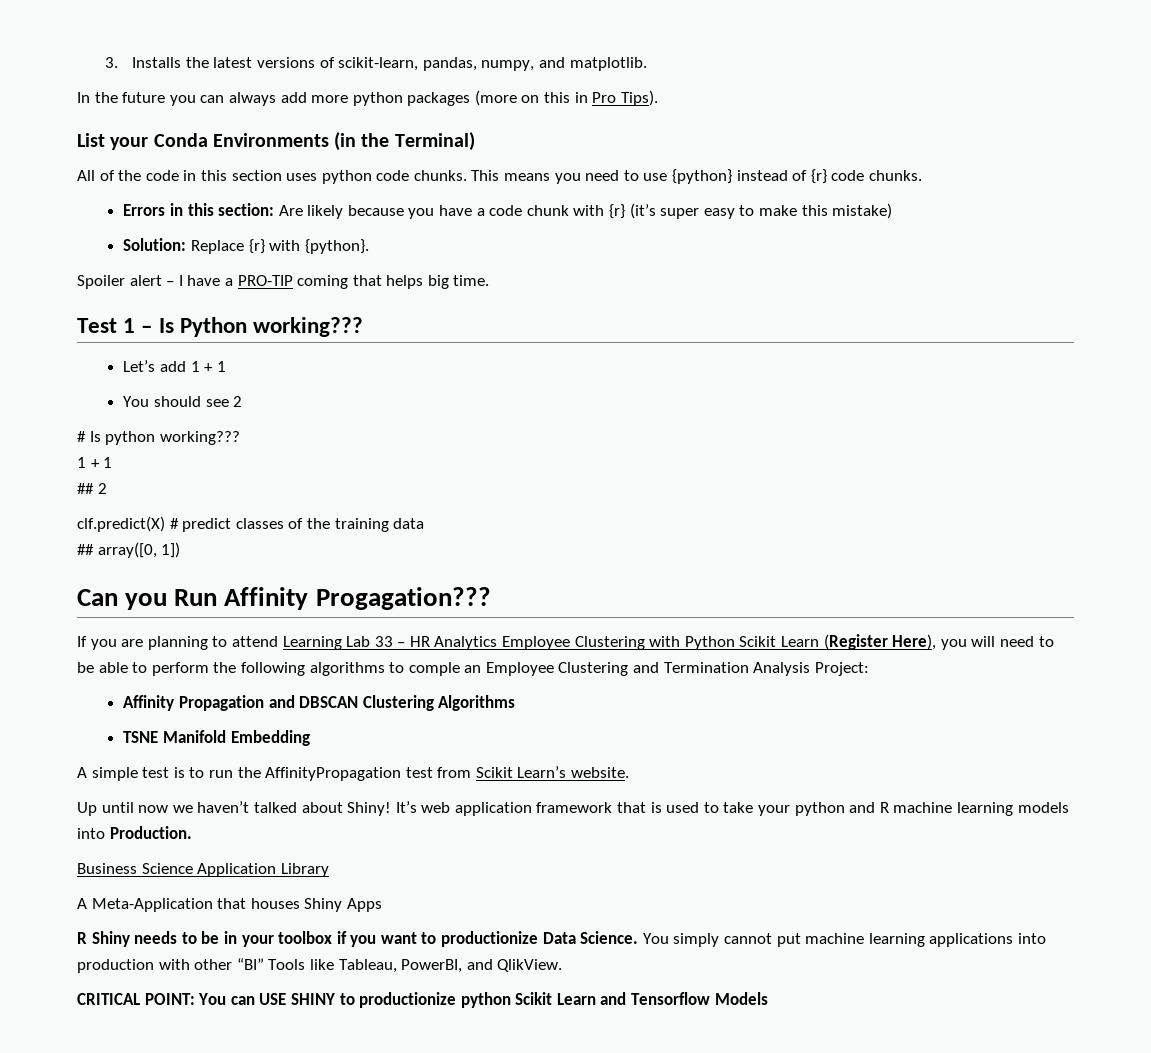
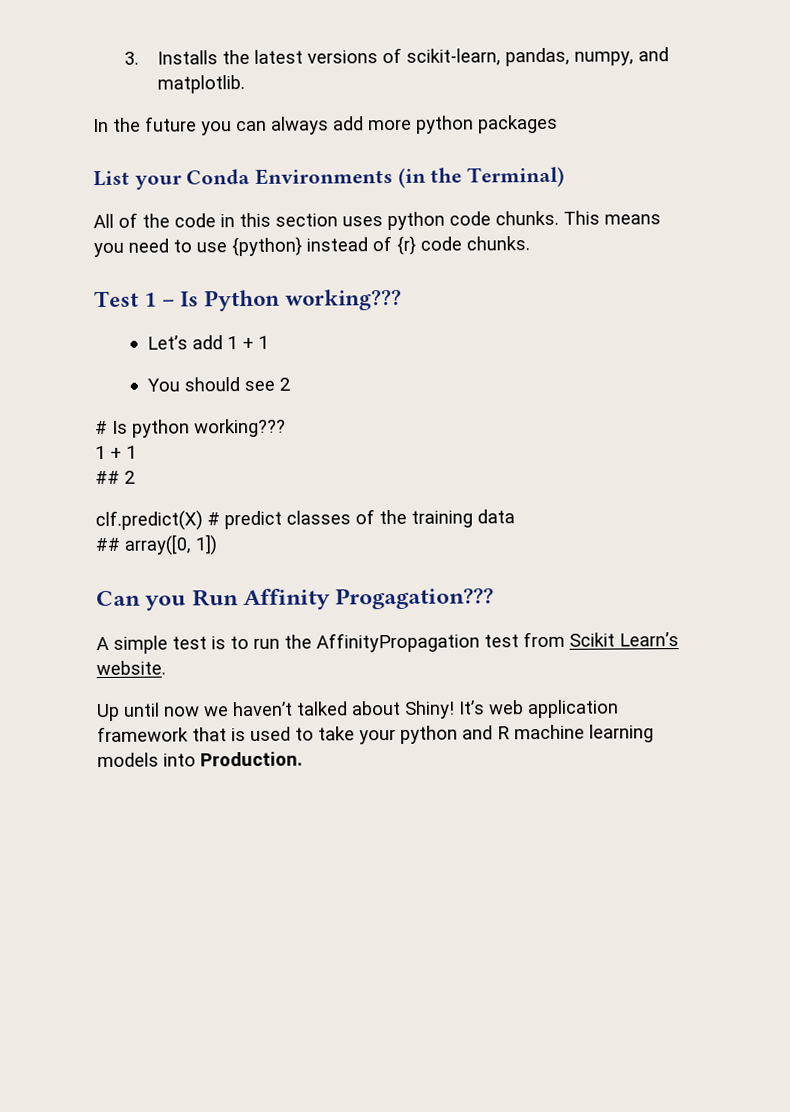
[474,90,658,106] (more on this in Pro Tips). -> (558, 124) none
[123,203,893,219] [123,238,369,254] [77,275,490,289] // Errors in this section: Are likely because you have a code chunk with {r} (it’s super easy to make this mistake) // Solution: Replace {r} with {python}. // Spoiler alert – I have a PRO-TIP coming that helps big time. -> (530, 243) none
[77,634,1054,650] [77,662,869,676] [123,695,516,711] [123,730,310,746] // If you are planning to attend Learning Lab 33 – HR Analytics Employee Clustering with Python Scikit Learn (Register Here), you will need to be able to perform the following algorithms to comple an Employee Clustering and Termination Analysis Project: // Affinity Propagation and DBSCAN Clustering Algorithms // TSNE Manifold Embedding -> (495, 598) none
[77,863,329,877] [77,898,382,912] [77,931,1046,947] [77,958,563,973] [77,992,768,1008] // Business Science Application Library // A Meta-Application that houses Shiny Apps // R Shiny needs to be in your toolbox if you want to productionize Data Science. You simply cannot put machine learning applications into production with other “BI” Tools like Tableau, PowerBI, and QlikView. // CRITICAL POINT: You can USE SHINY to productionize python Scikit Learn and Tensorflow Models -> (303, 759) none

